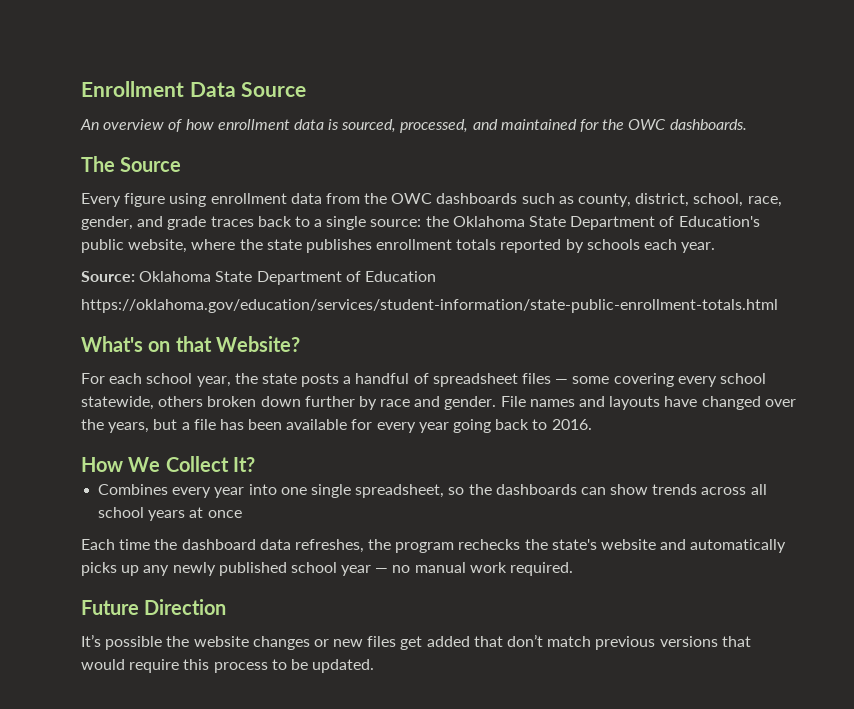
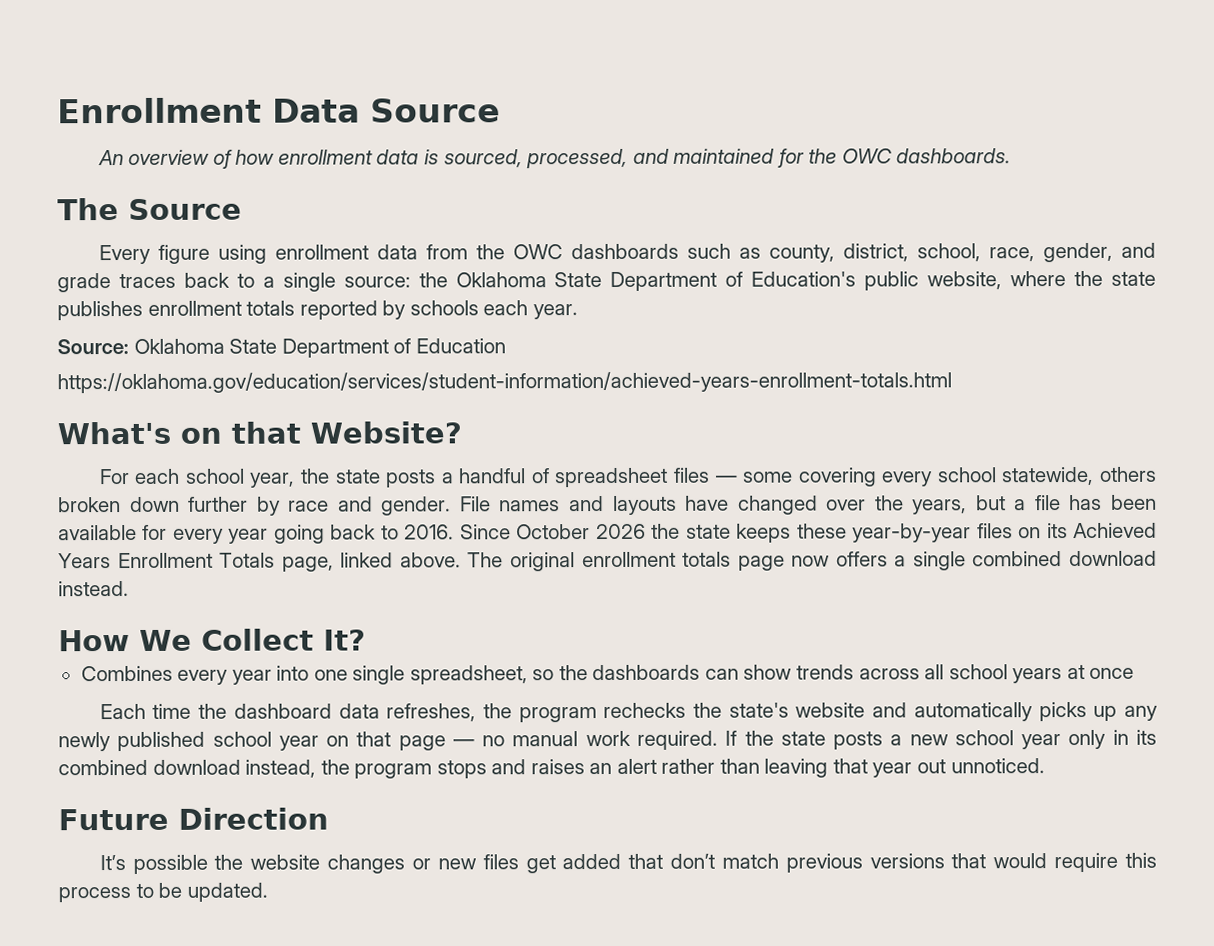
[81,299,778,313] https://oklahoma.gov/education/services/student-information/state-public-enrollment-totals.html -> [57,371,952,394] https://oklahoma.gov/education/services/student-information/achieved-years-enrollment-totals.html
(592, 424) none -> [459,522,1158,543] [58,550,1157,572] [58,581,129,597] Since October 2026 the state keeps these year-by-year files on its Achieved Years Enrollment Totals page, linked above. The original enrollment totals page now offers a single combined download instead.
(372, 570) none -> [326,731,446,751] on that page
(574, 569) none -> [725,729,1157,750] [58,758,1045,779] If the state posts a new school year only in its combined download instead, the program stops and raises an alert rather than leaving that year out unnoticed.

